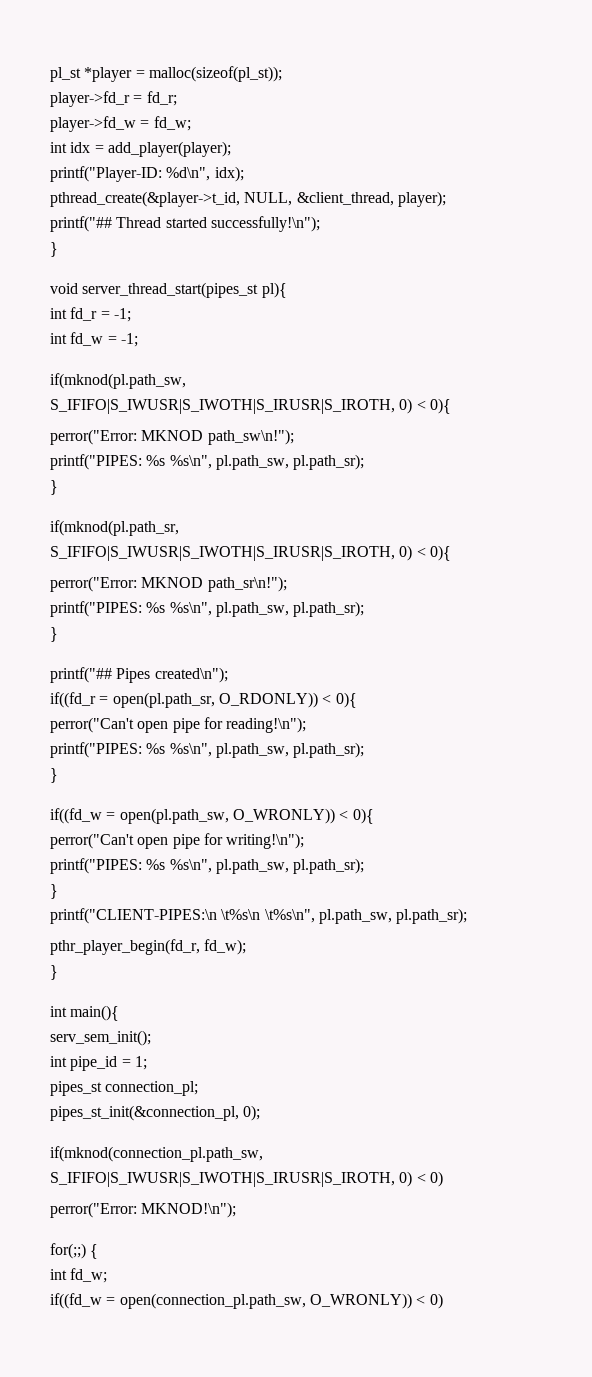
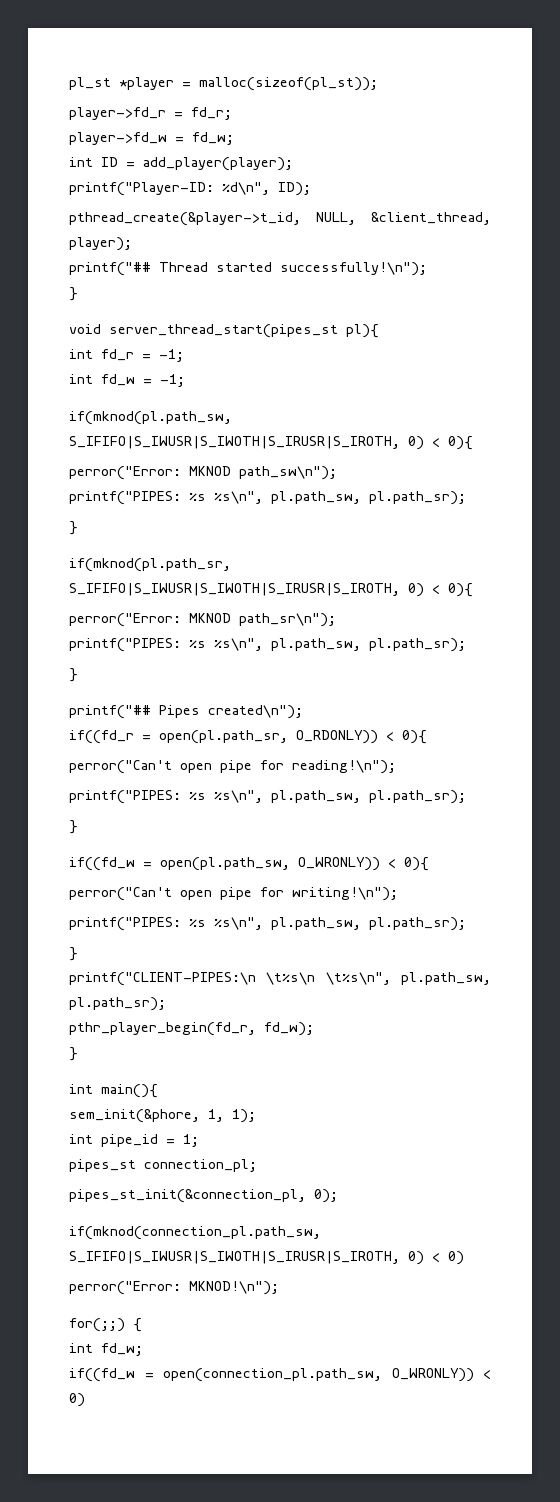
[70,142,91,153] idx -> [101,157,118,167] ID
[214,166,244,182] idx); -> [278,182,311,196] ID);
[207,429,294,445] path_sw\n!"); -> [239,466,337,480] path_sw\n");
[207,576,287,592] path_sr\n!"); -> [239,613,336,627] path_sr\n");
[50,1030,151,1046] serv_sem_init(); -> [69,1109,256,1123] sem_init(&phore, 1, 1);

